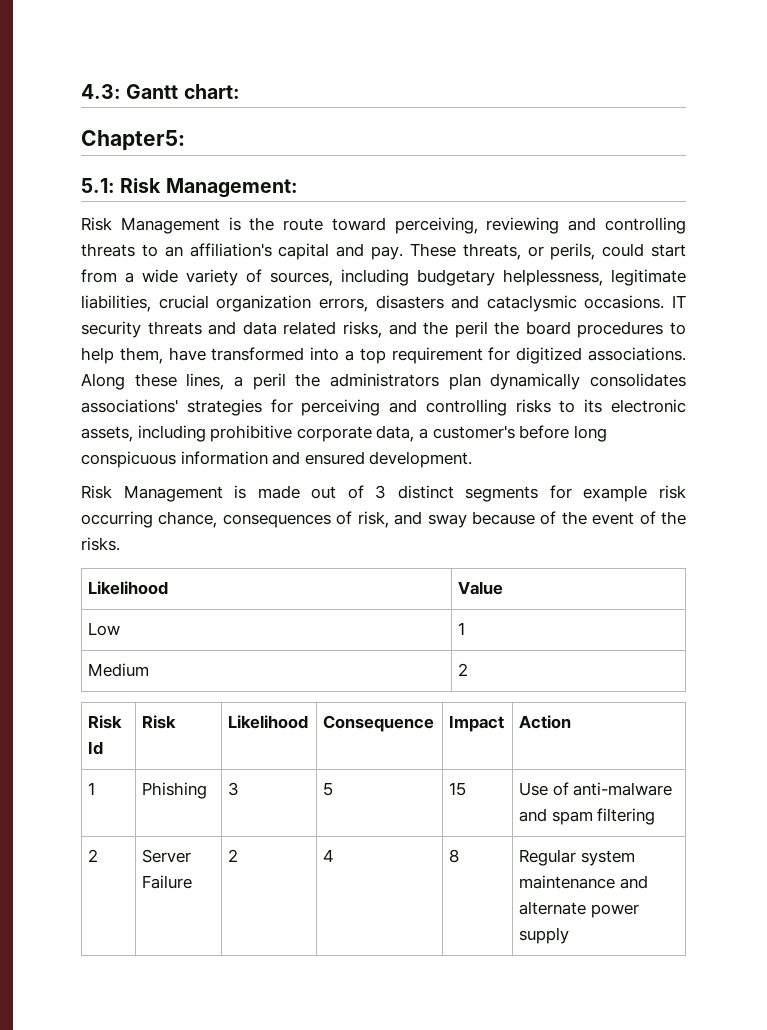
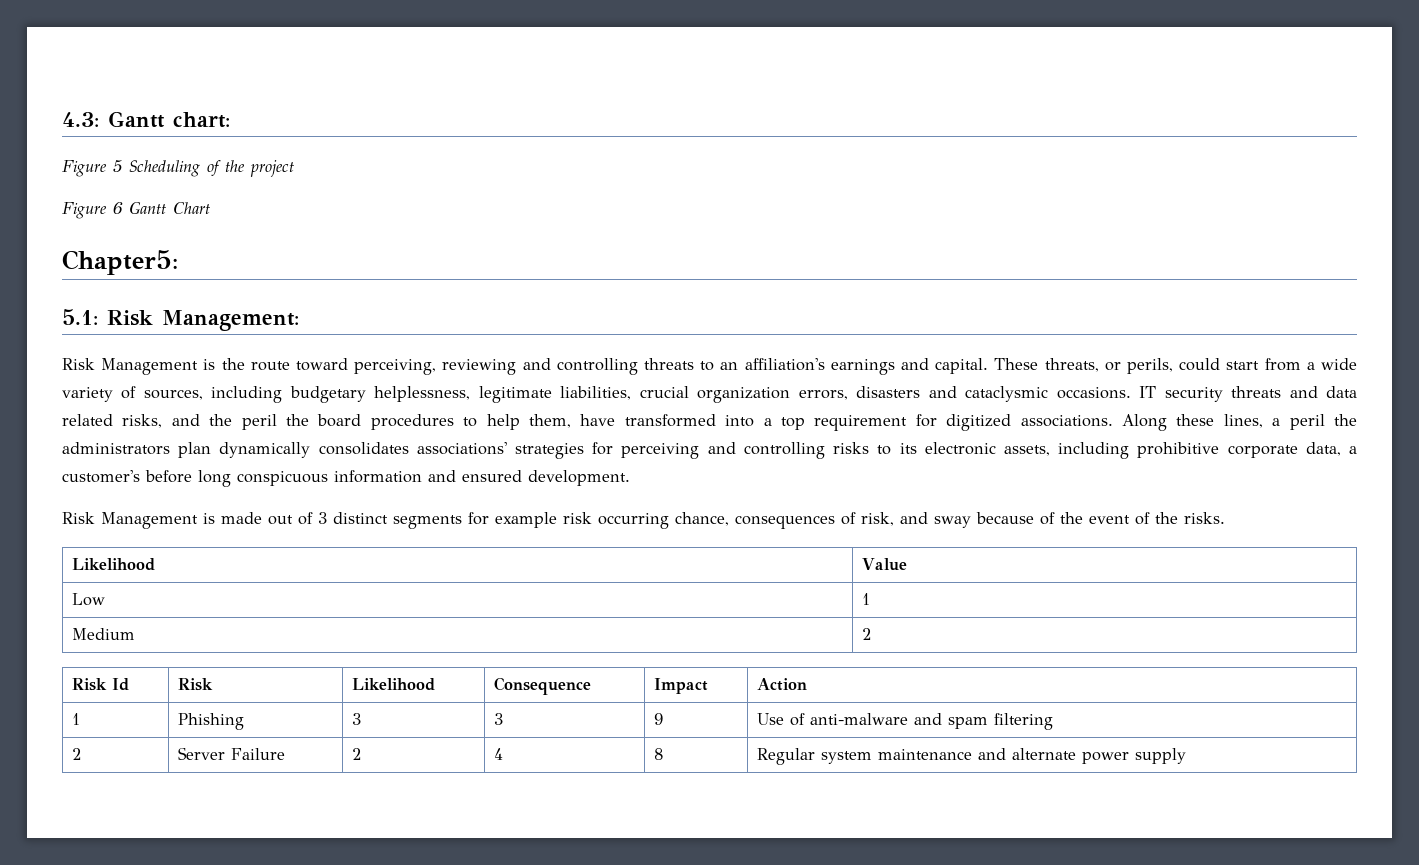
(240, 91) none -> [62,160,294,177] [62,201,210,219] // Figure 5 Scheduling of the project // Figure 6 Gantt Chart
[278,243,403,260] capital and pay. -> [830,358,989,375] earnings and capital.
[322,782,333,796] [448,782,466,796] 5 | 15 -> [494,713,504,725] [654,713,664,725] 3 | 9

